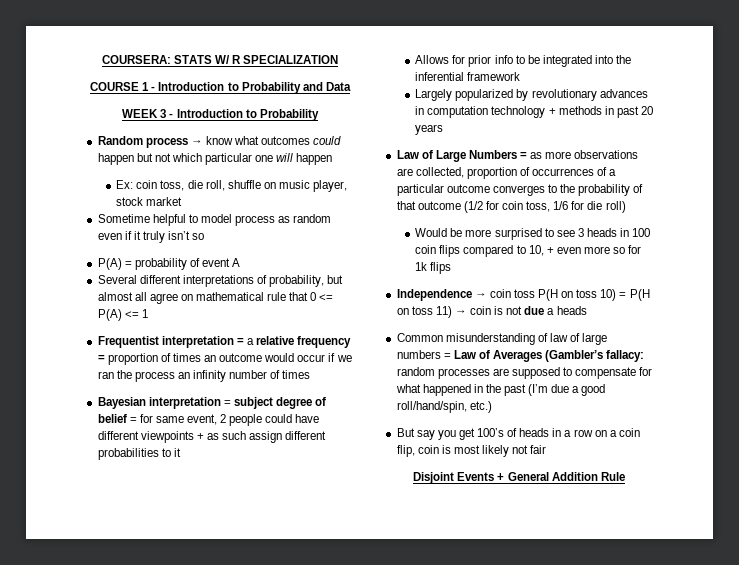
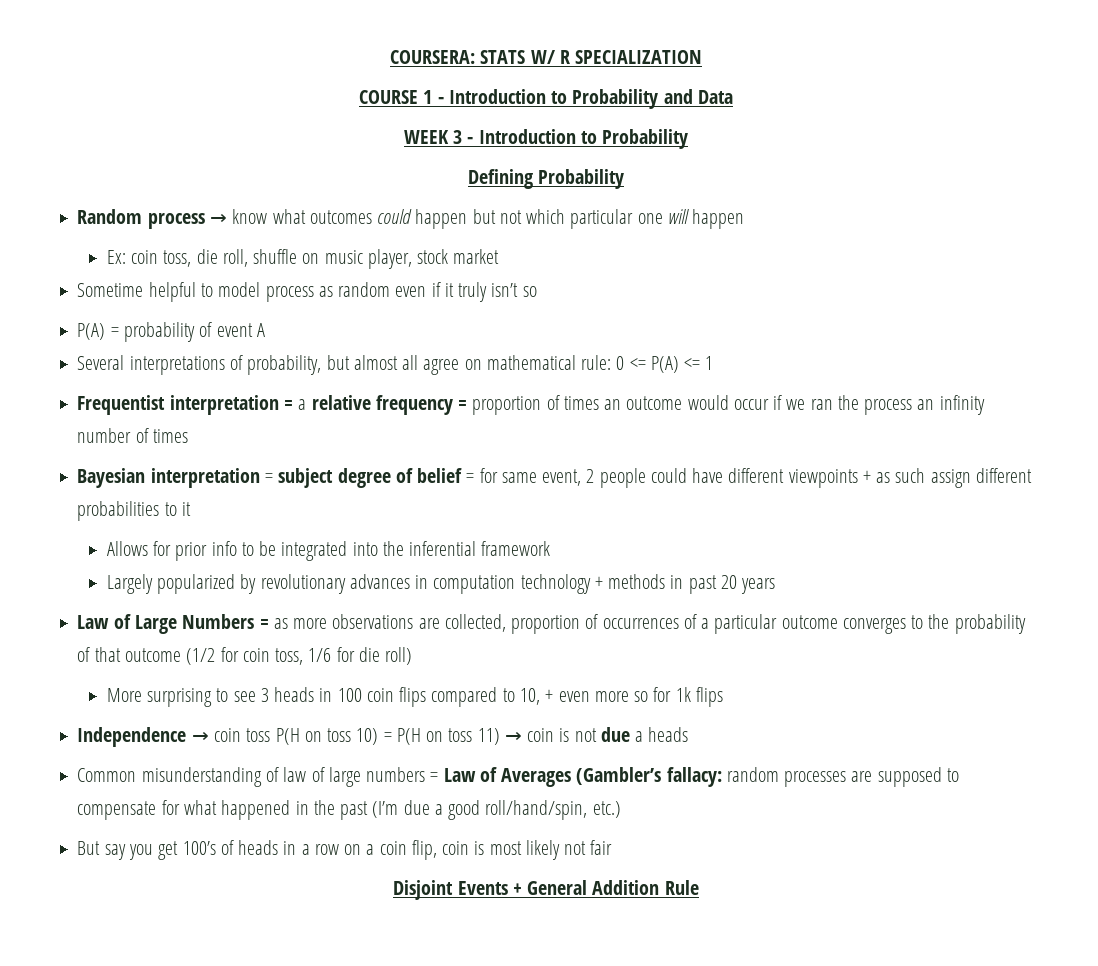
(319, 115) none -> [467,169,625,189] // Defining Probability
[139,275,181,284] different -> (125, 362) none
[267,292,309,301] rule that -> [581,355,612,370] rule:
[415,228,542,240] Would be more surprised -> [106,688,213,707] More surprising

